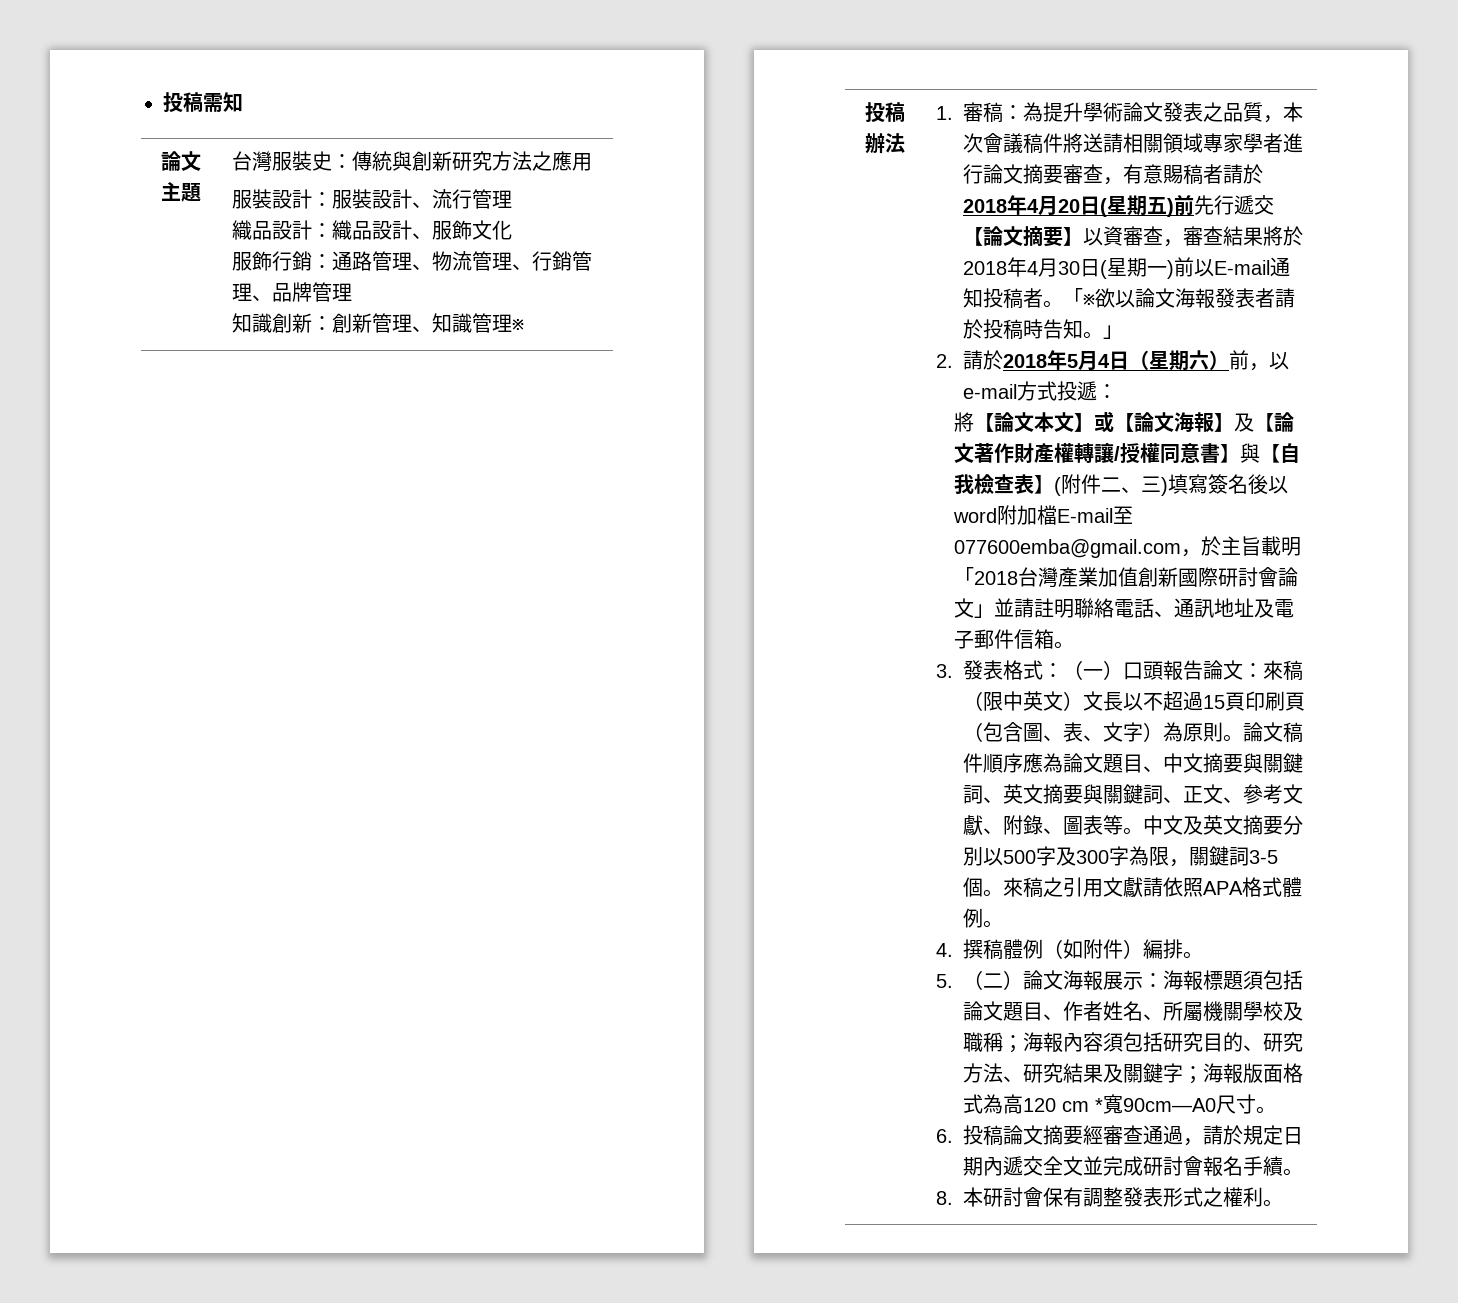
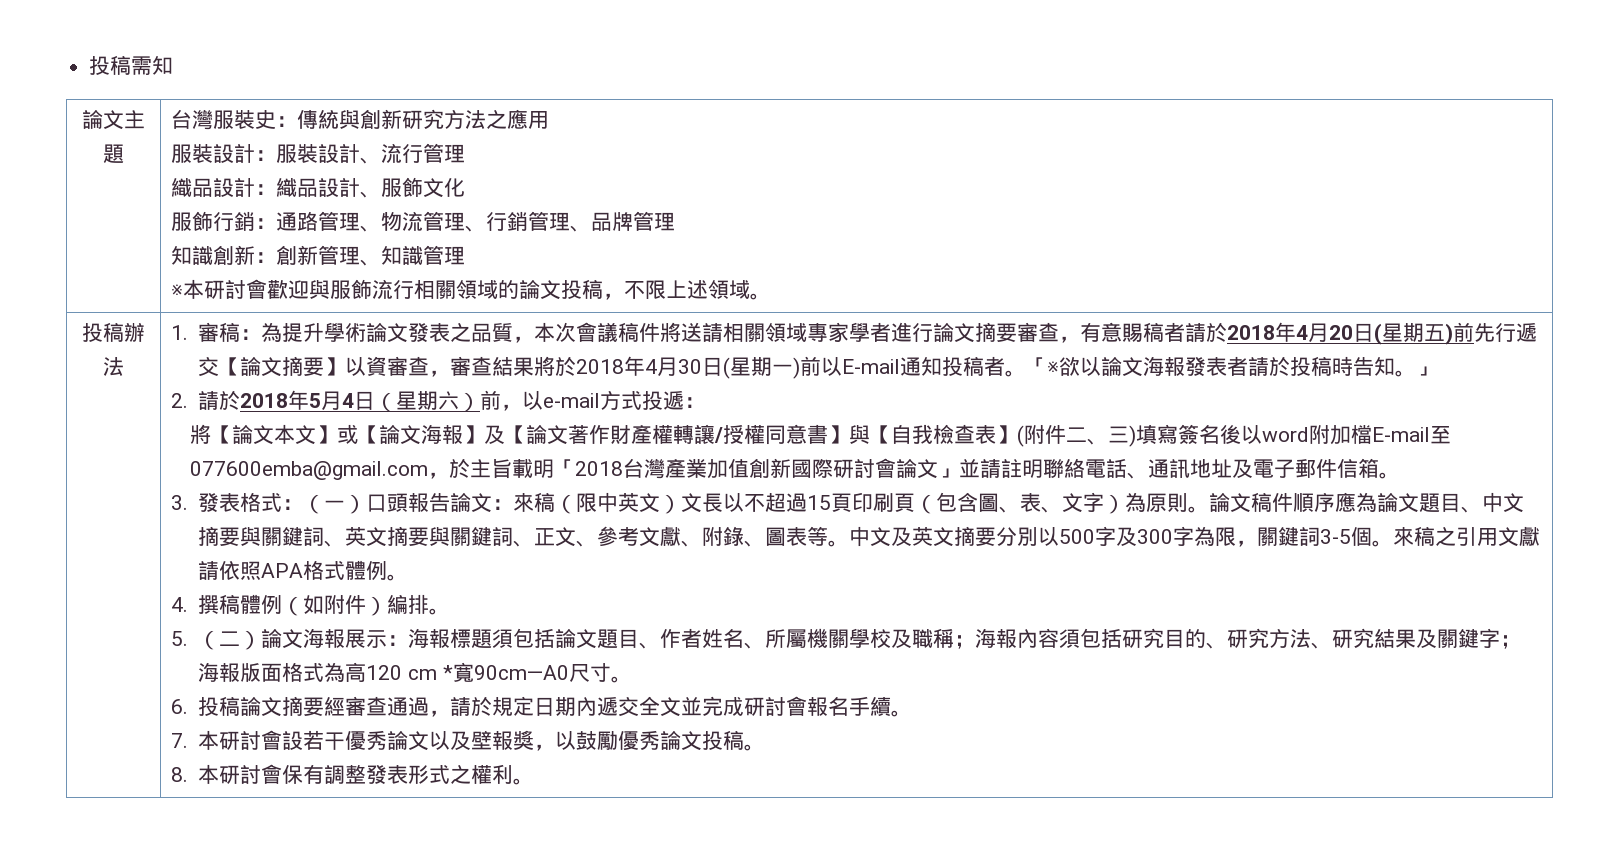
[511,319,524,331] ※ -> [170,279,771,300] // ※本研討會歡迎與服飾流行相關領域的論文投稿，不限上述領域。
[935,1187,1043,1207] 8.本研討會 -> [170,730,766,751] [170,764,283,784] 7.本研討會設若干優秀論文以及壁報獎，以鼓勵優秀論文投稿。 // 8.本研討會

